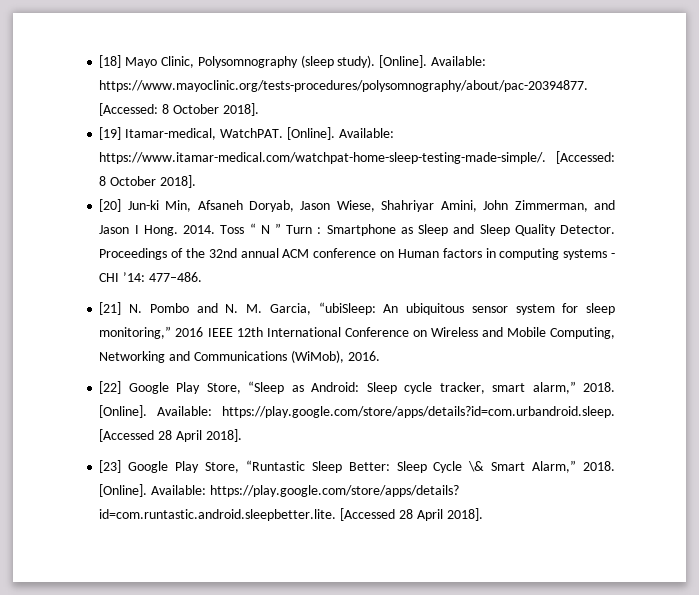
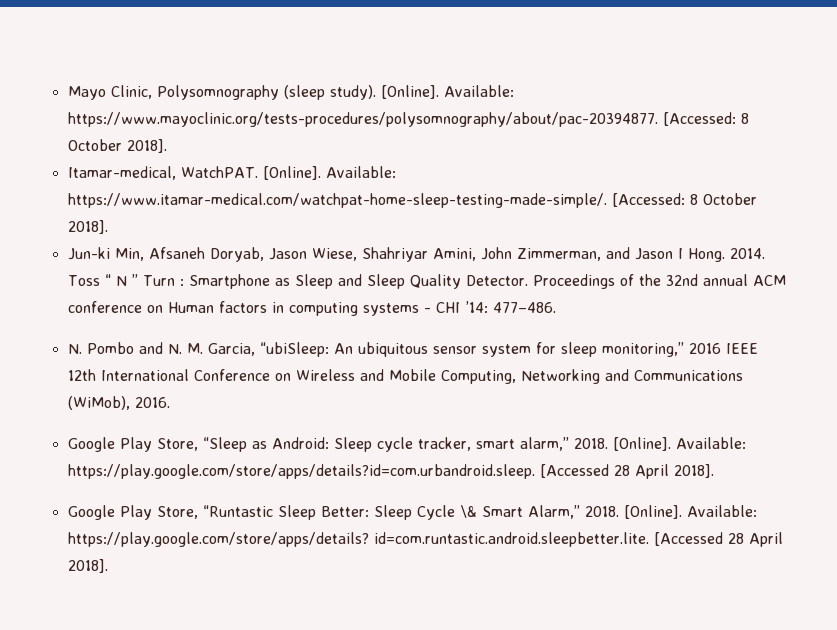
[99,55,122,68] [18] -> (67, 93) none
[99,127,122,140] [19] -> (167, 146) none
[99,199,122,212] [20] -> (108, 227) none
[99,302,122,315] [21] -> (556, 307) none
[99,381,122,394] [22] -> (170, 402) none
[99,460,122,473] [23] -> (714, 471) none

